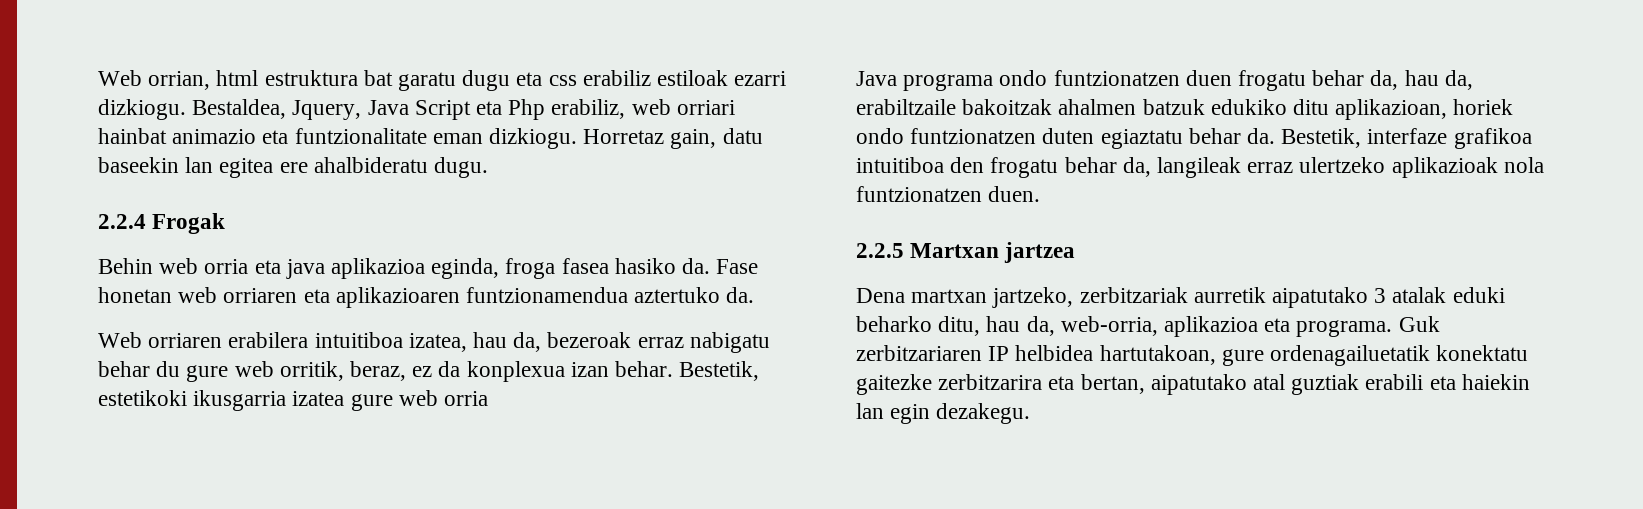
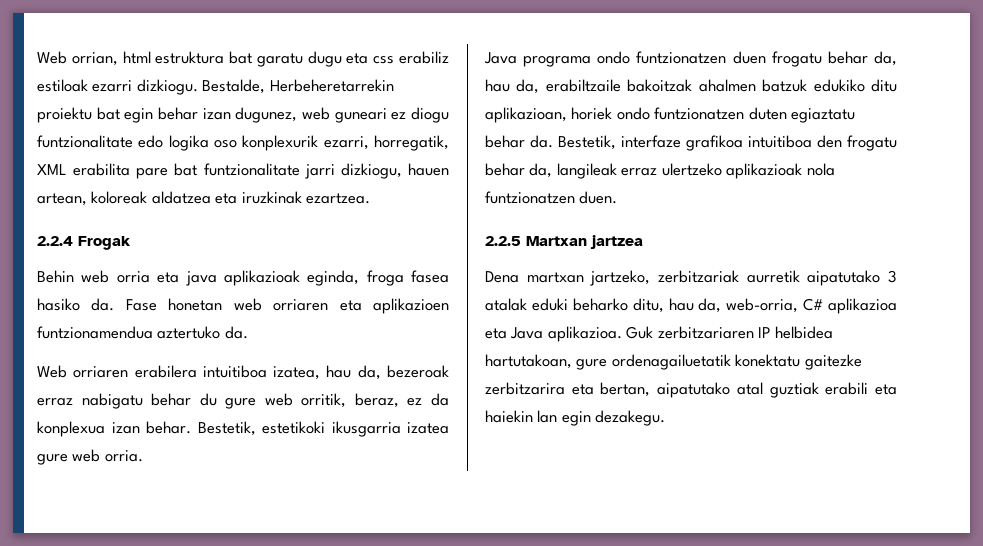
[192,99,735,120] [98,128,763,149] [98,157,489,178] Bestaldea, Jquery, Java Script eta Php erabiliz, web orriari hainbat animazio eta funtzionalitate eman dizkiogu. Horretaz gain, datu baseekin lan egitea ere ahalbideratu dugu. -> [202,79,394,94] [37,107,450,123] [37,135,449,151] [37,163,450,179] [37,191,371,206] Bestalde, Herbeheretarrekin proiektu bat egin behar izan dugunez, web guneari ez diogu funtzionalitate edo logika oso konplexurik ezarri, horregatik, XML erabilita pare bat funtzionalitate jarri dizkiogu, hauen artean, koloreak aldatzea eta iruzkinak ezartzea.
[331,258,426,279] aplikazioa -> [223,270,300,286] aplikazioak
[335,287,460,308] aplikazioaren -> [373,298,449,314] aplikazioen
[444,391,489,406] orria -> [104,450,143,462] orria.
(1158, 326) none -> [803,298,824,311] C#
[1296,320,1393,337] programa. -> [510,326,622,342] Java aplikazioa.

